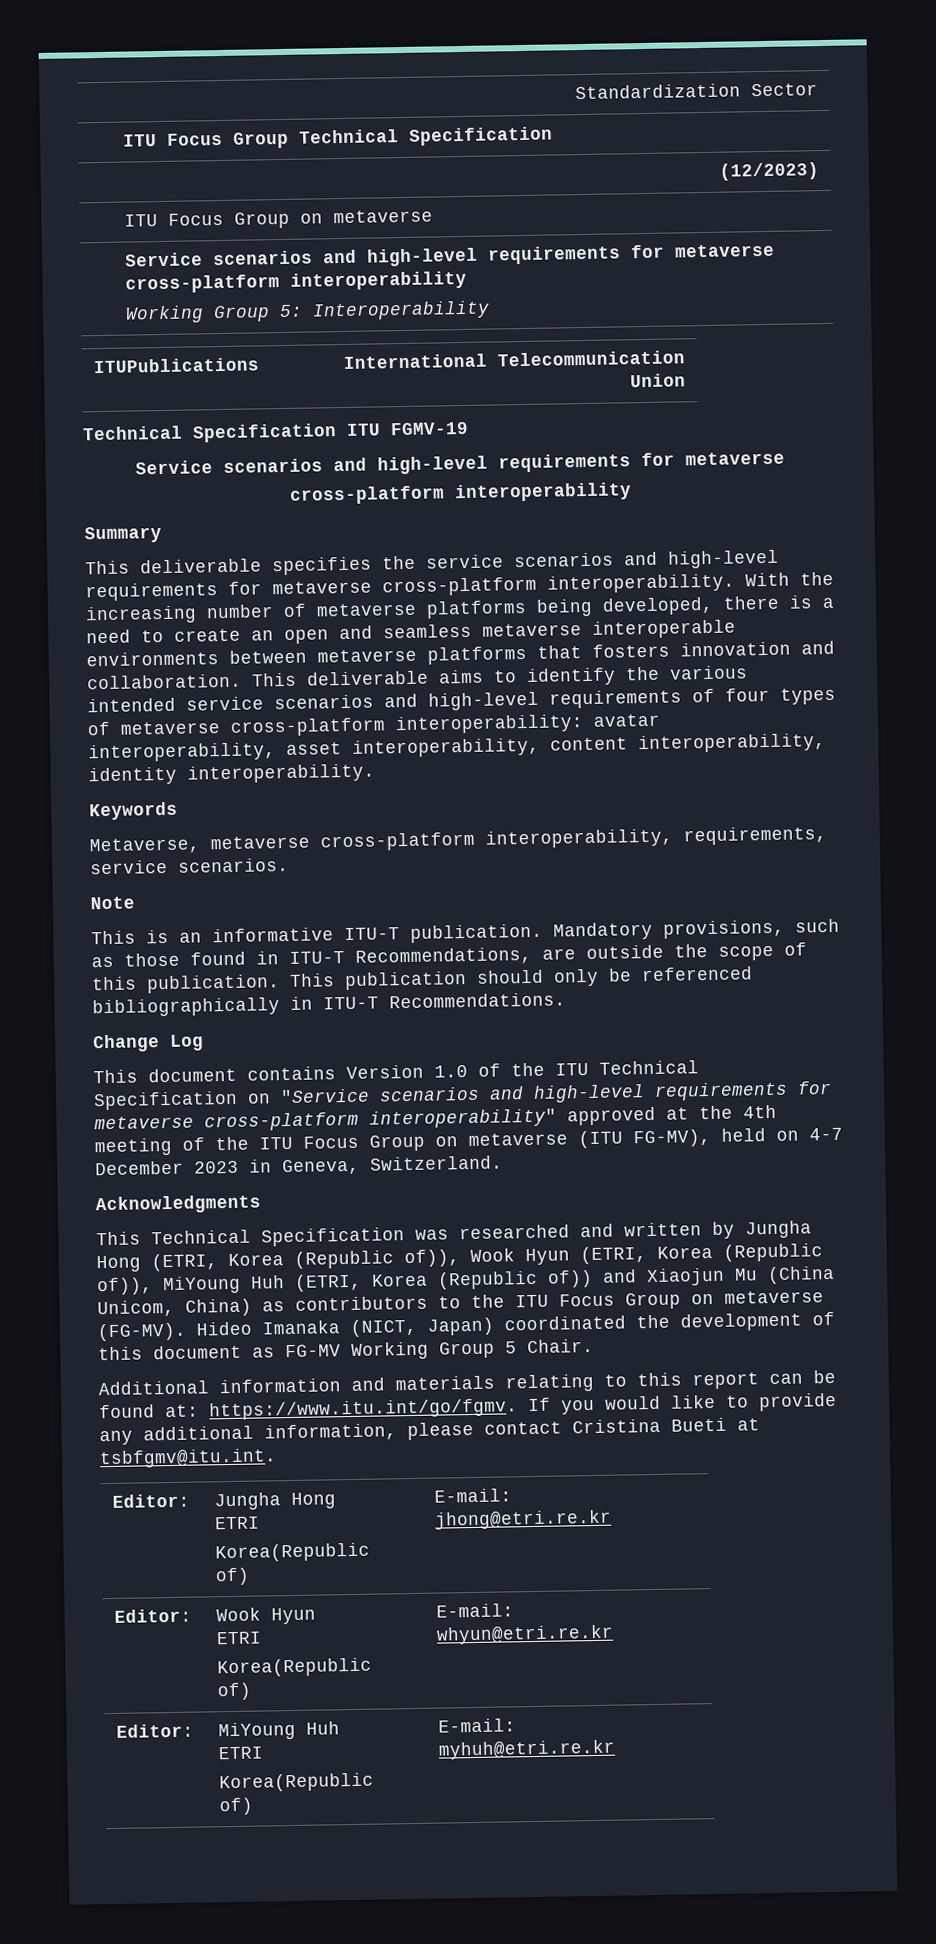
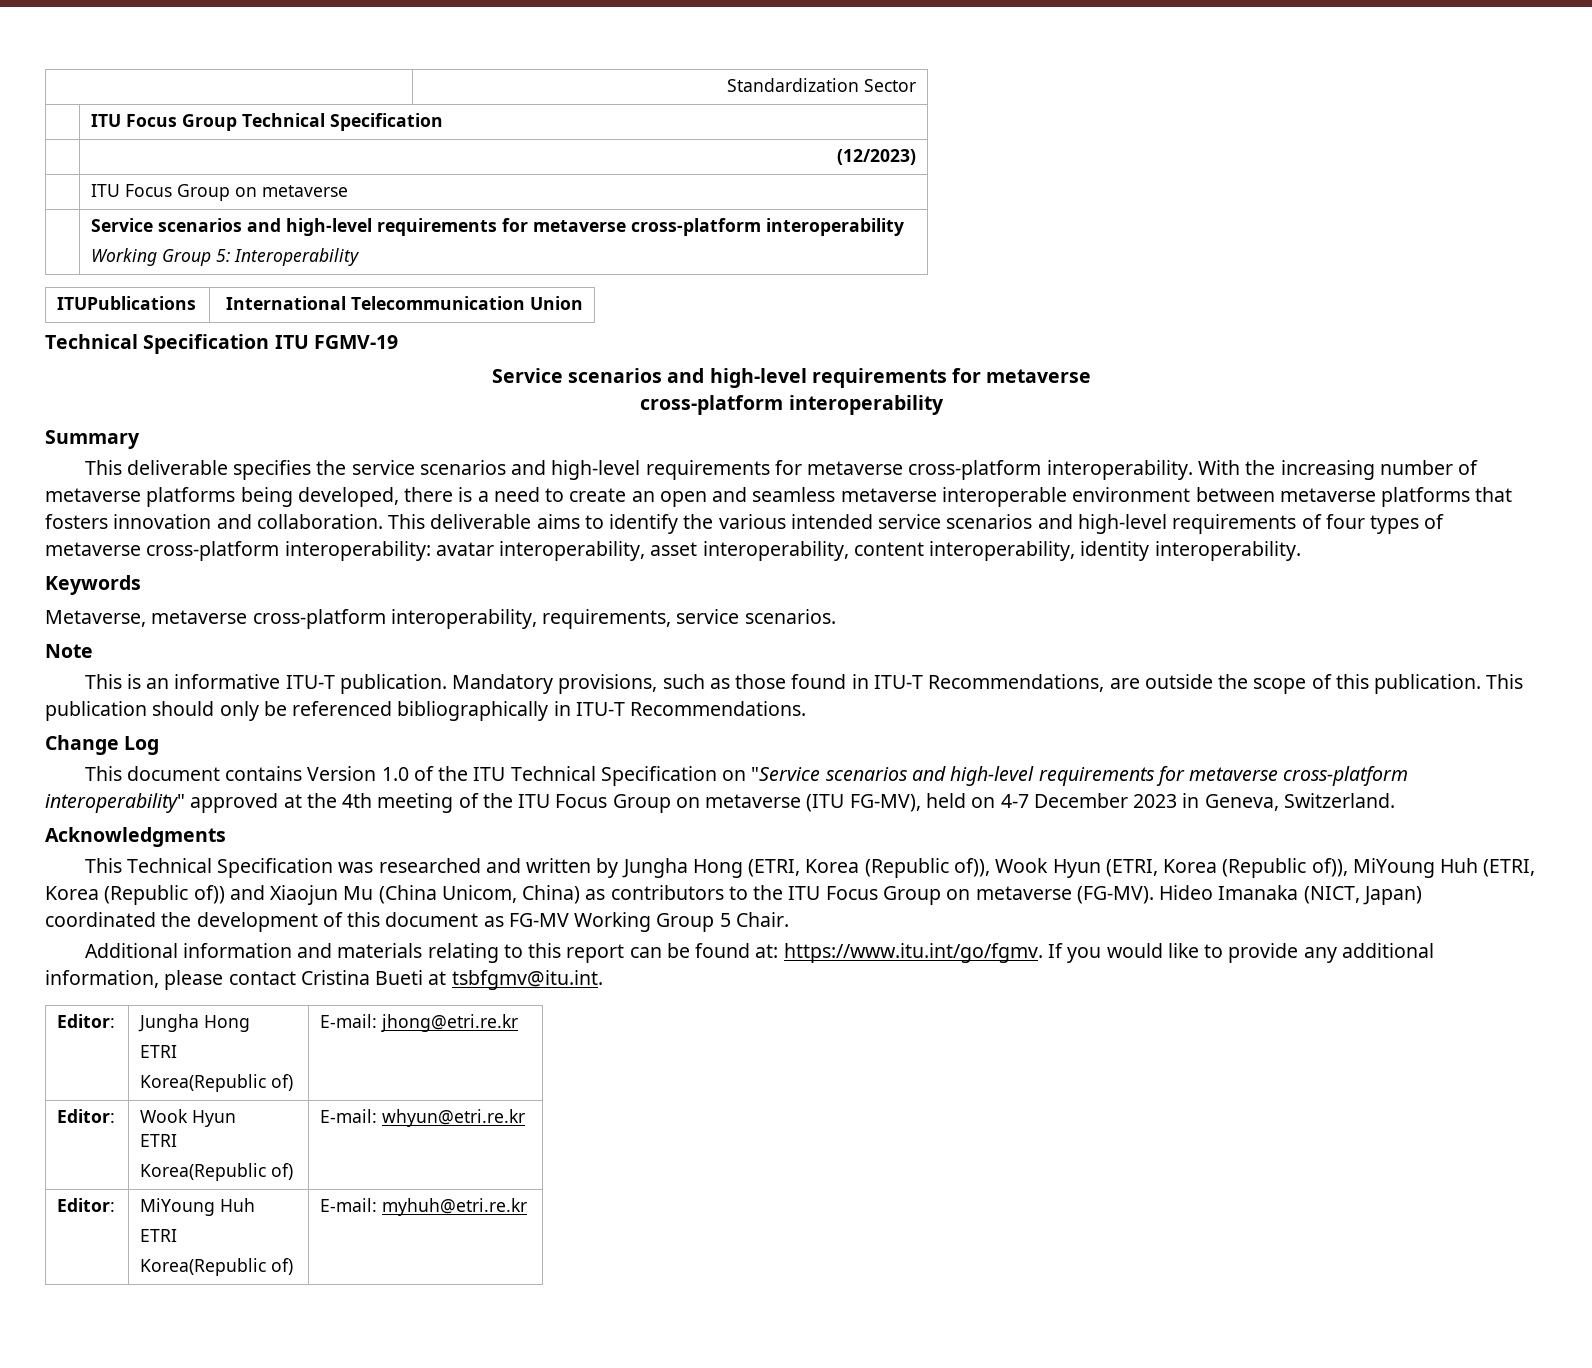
[86,651,219,667] environments -> [1072,487,1191,502] environment

